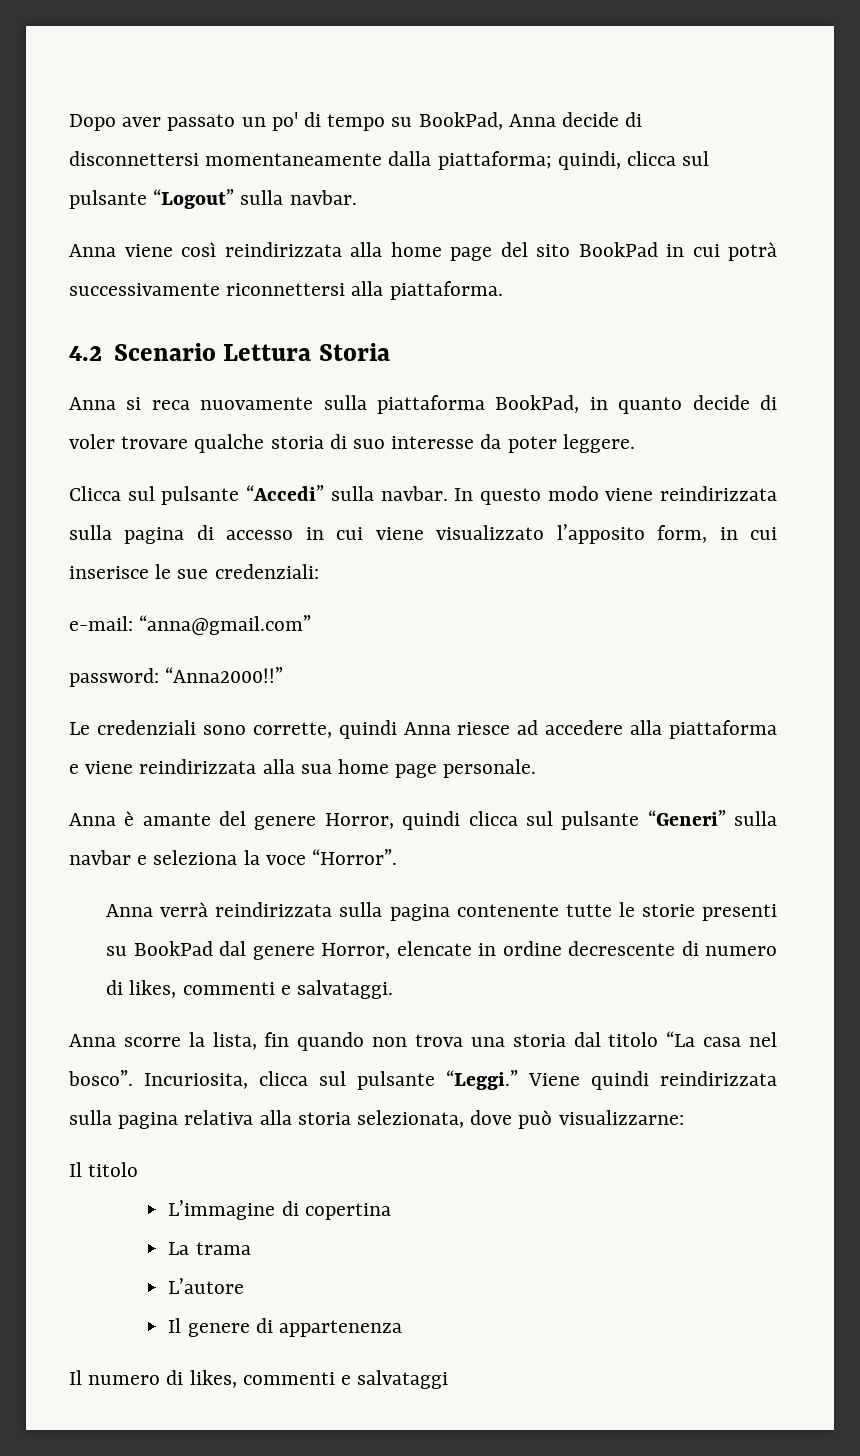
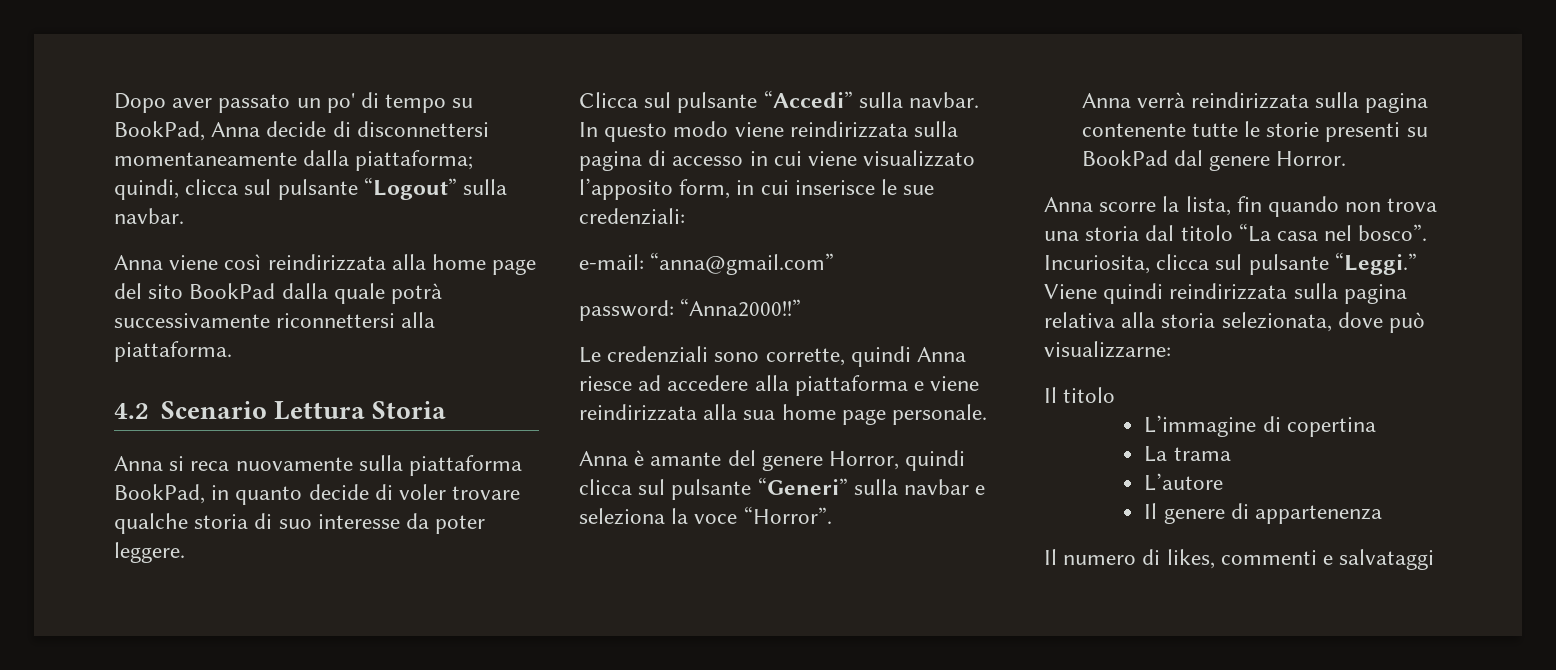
[666,244,720,257] in cui -> [281,283,385,304] dalla quale
[321,941,777,959] [106,980,393,999] Horror, elencate in ordine decrescente di numero di likes, commenti e salvataggi. -> [1276,151,1347,166] Horror.

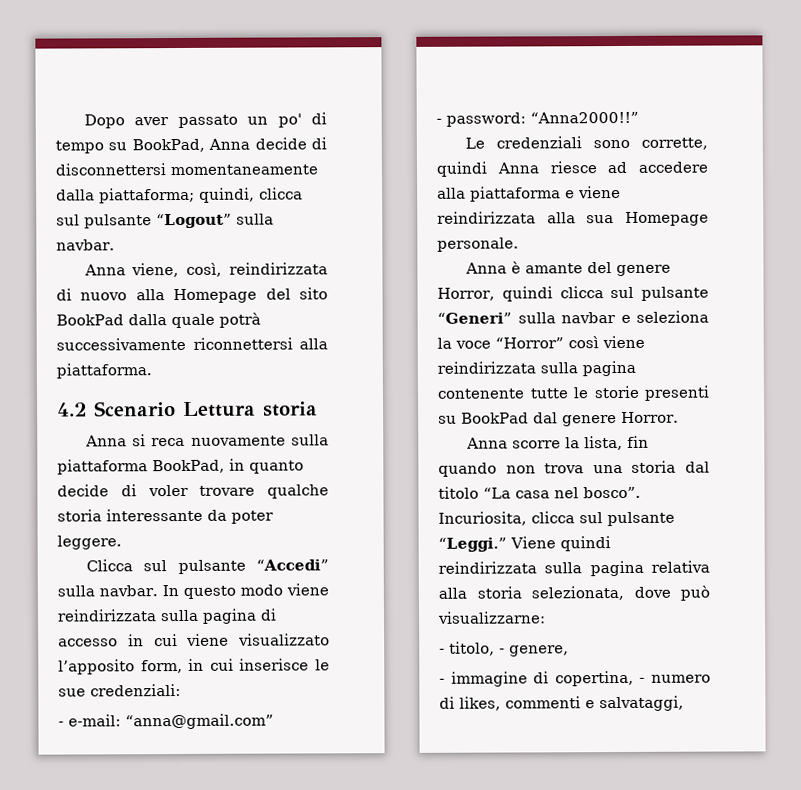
[169,254,537,275] viene così reindirizzata alla home page -> [131,262,328,278] [56,288,258,304] viene, così, reindirizzata di nuovo alla Homepage
[372,401,447,419] Storia -> [263,401,319,417] storia
[254,513,400,529] di suo interesse -> [106,508,203,522] interessante
(685, 216) none -> [58,721,64,727] -
(835, 263) none -> [436,118,442,124] -
[781,404,886,425] home page -> [625,211,709,226] Homepage
[743,506,832,524] [1081,92,1185,108] “Horror”. // Anna verrà -> [495,335,645,349] “Horror” così viene
[1044,387,1116,403] [1144,415,1376,437] [1144,446,1231,462] [1144,473,1224,491] [1144,503,1383,524] [1044,549,1057,565] Il titolo // L’immagine di copertina // La trama // L’autore // Il genere di appartenenza // Il -> [439,641,569,657] [439,670,646,687] - titolo, - genere, // - immagine di copertina, -
[1339,549,1435,570] salvataggi -> [599,695,684,712] salvataggi,

